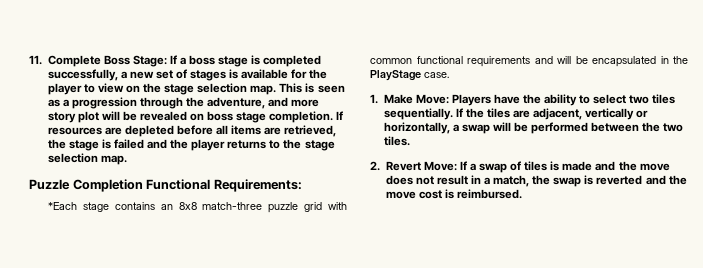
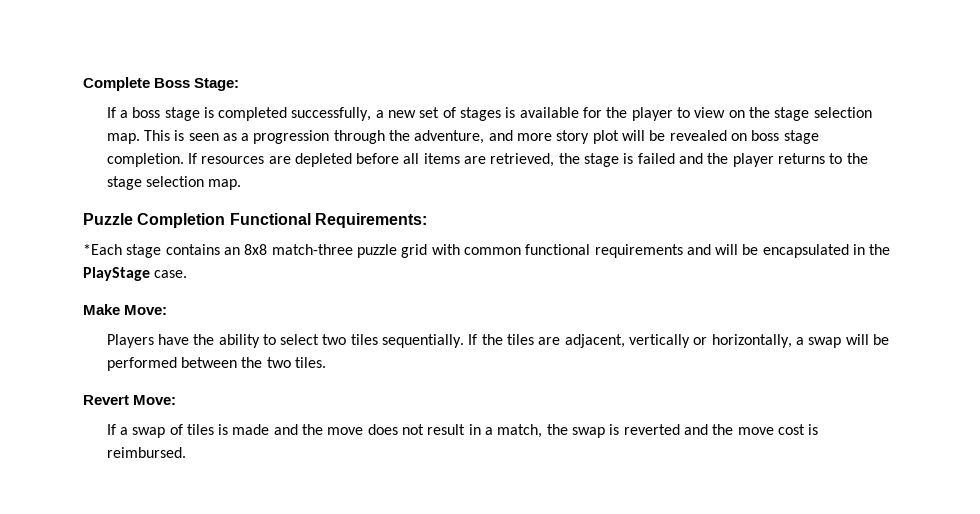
[29,55,42,65] 11. -> (83, 84) none
(167, 61) none -> (240, 84) //
[370,94,378,104] 1. -> (188, 274) none
(449, 99) none -> (168, 310) //
[370,161,380,171] 2. -> (326, 362) none
(457, 166) none -> (177, 400) //

